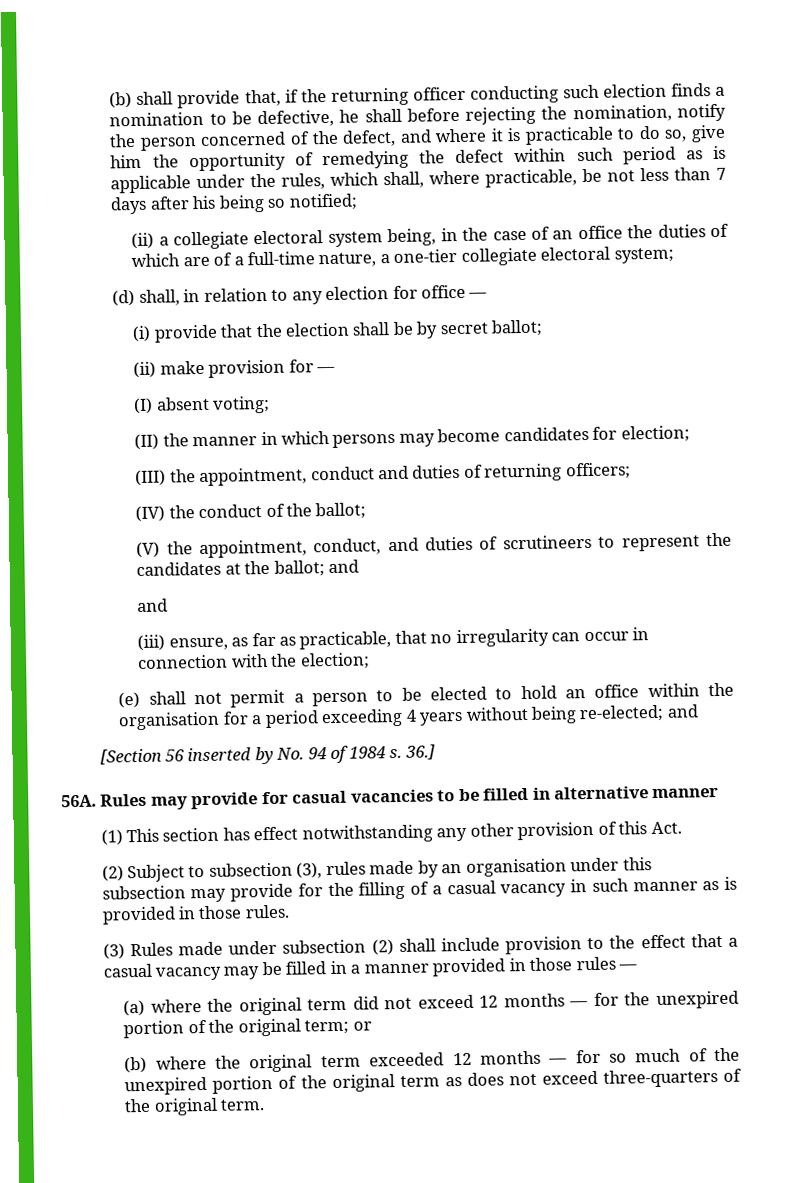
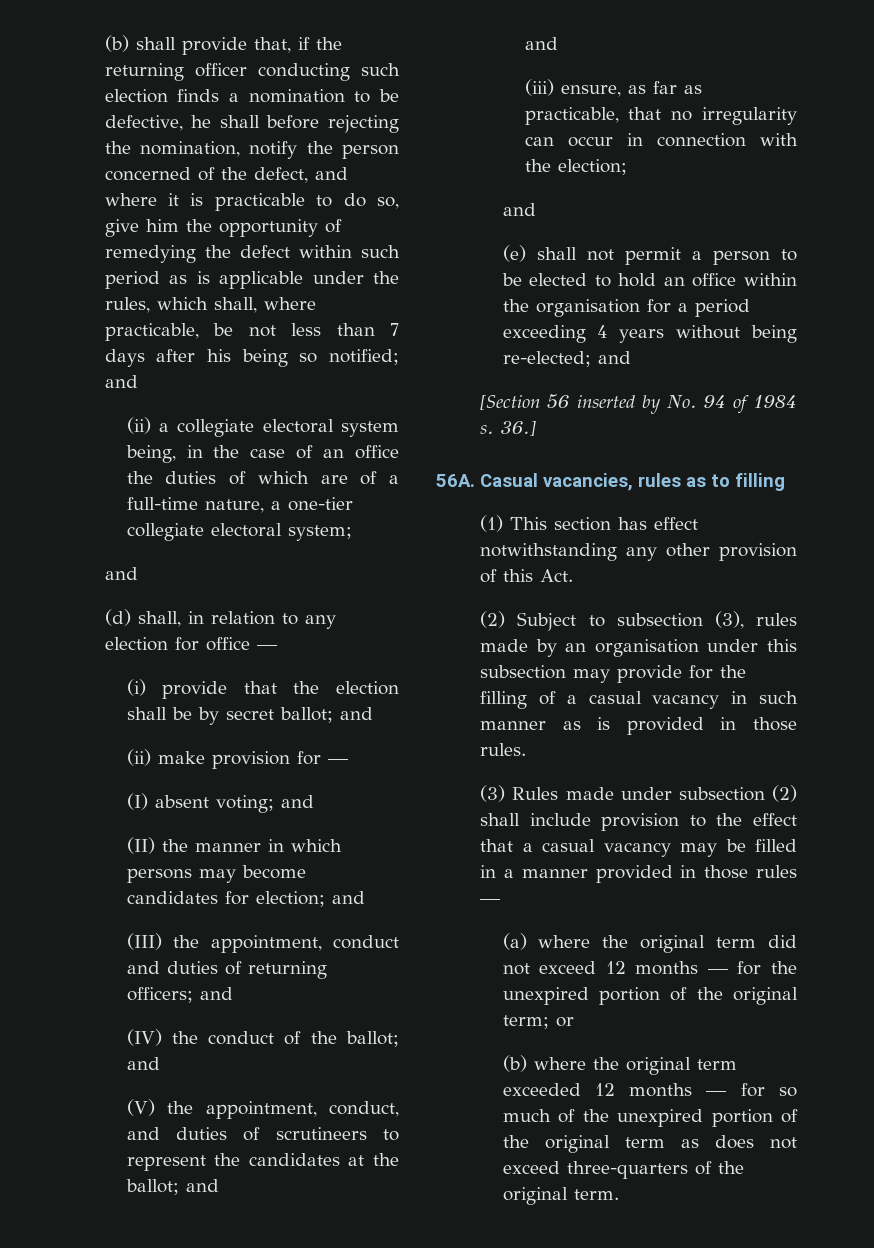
(358, 202) none -> [104,375,138,388] and
(674, 255) none -> [104,567,138,580] // and
(544, 328) none -> [339,707,373,720] and
(271, 404) none -> [280,795,314,808] and
(690, 434) none -> [331,891,365,904] and
(631, 471) none -> [199,987,233,1000] and
(367, 511) none -> [126,1057,160,1070] and
(370, 661) none -> [502,203,536,216] // and
[100,786,720,810] Rules may provide for casual vacancies to be filled in alternative manner -> [480,473,785,491] Casual vacancies, rules as to filling

